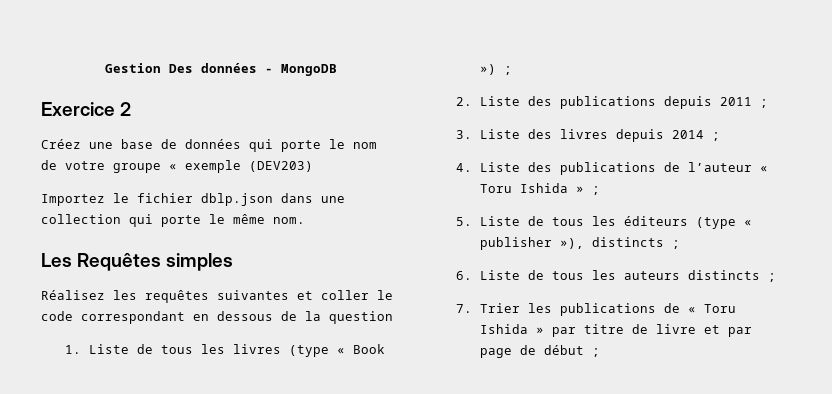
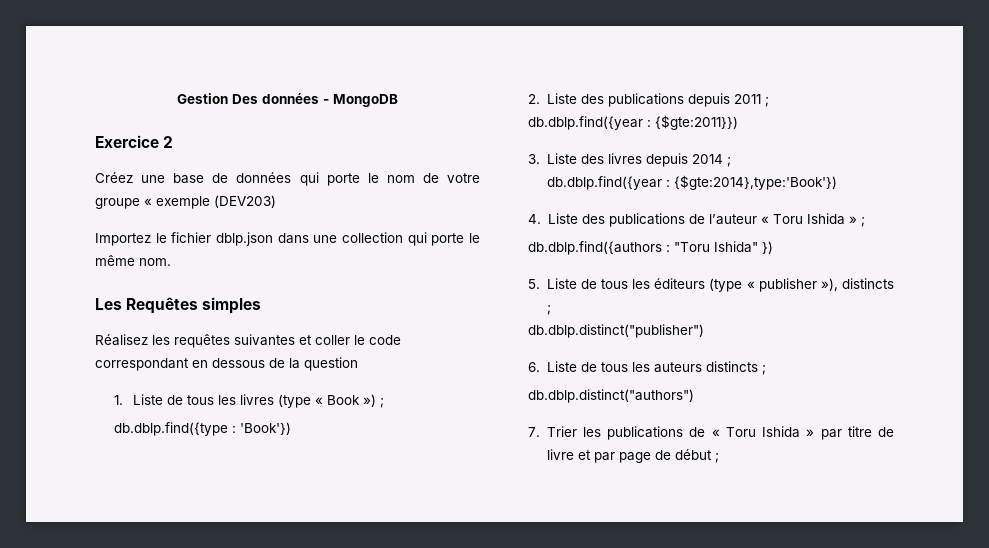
(512, 70) none -> [113,422,291,436] // db.dblp.find({type : 'Book'})
(768, 103) none -> [527,115,738,130] // db.dblp.find({year : {$gte:2011}})
(720, 136) none -> [546,175,837,190] // db.dblp.find({year : {$gte:2014},type:'Book'})
(600, 190) none -> [527,241,773,255] // db.dblp.find({authors : "Toru Ishida" })
(680, 244) none -> [527,324,704,338] // db.dblp.distinct("publisher")
(776, 277) none -> [527,389,694,403] // db.dblp.distinct("authors")

